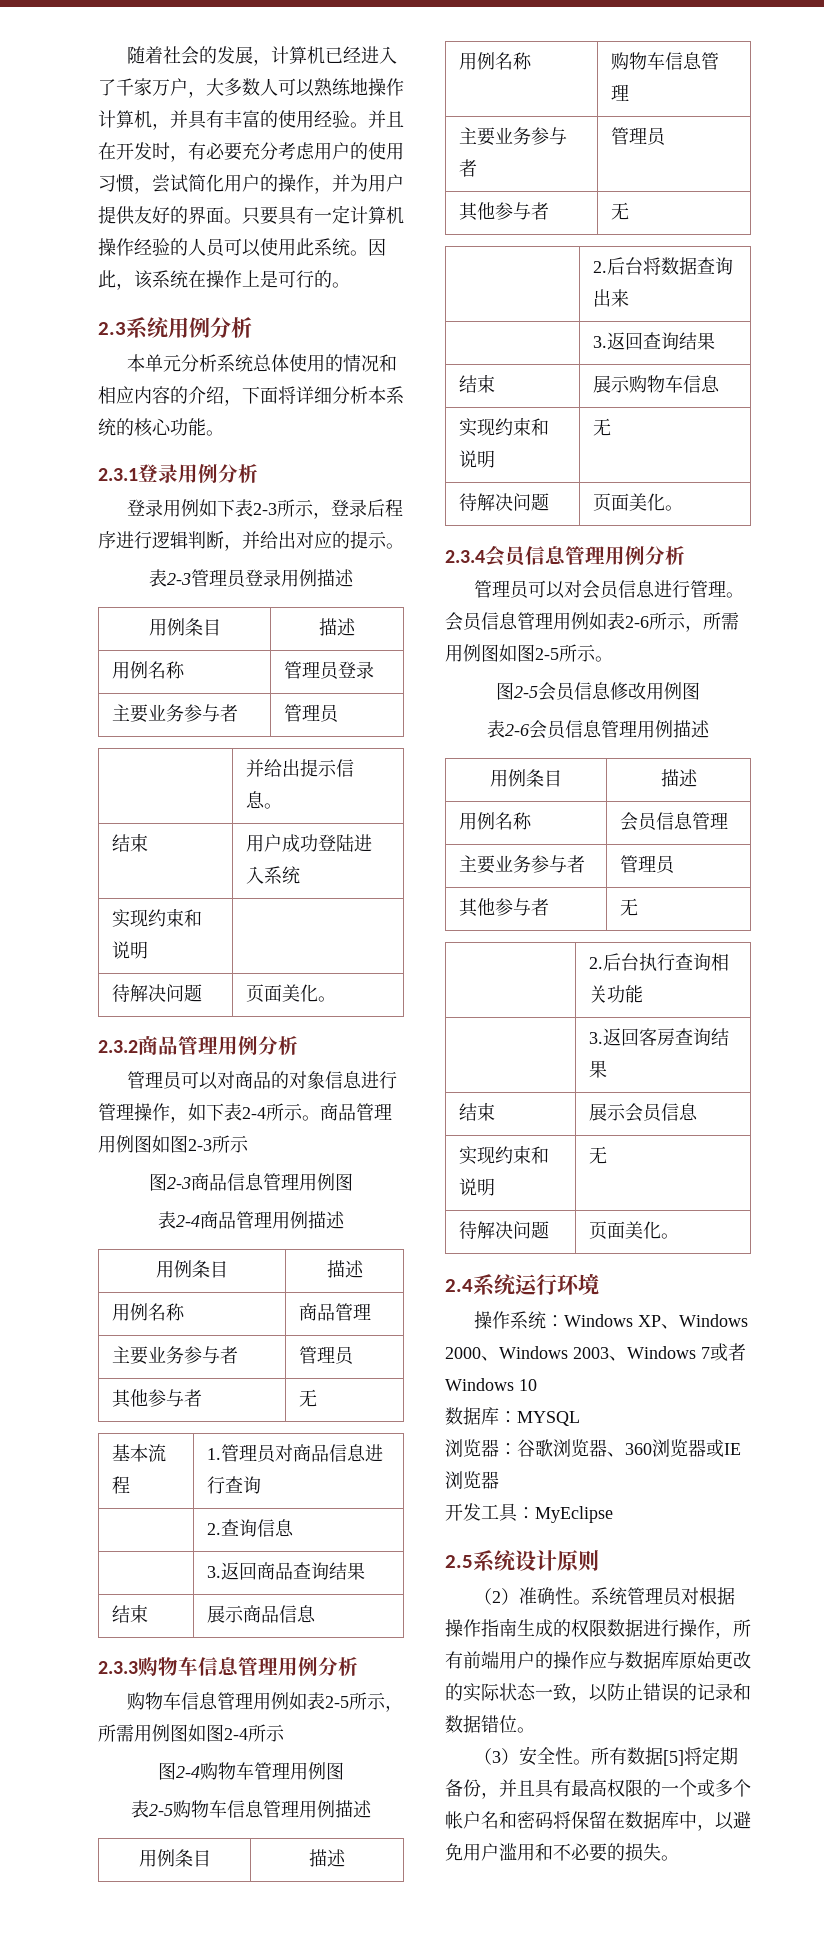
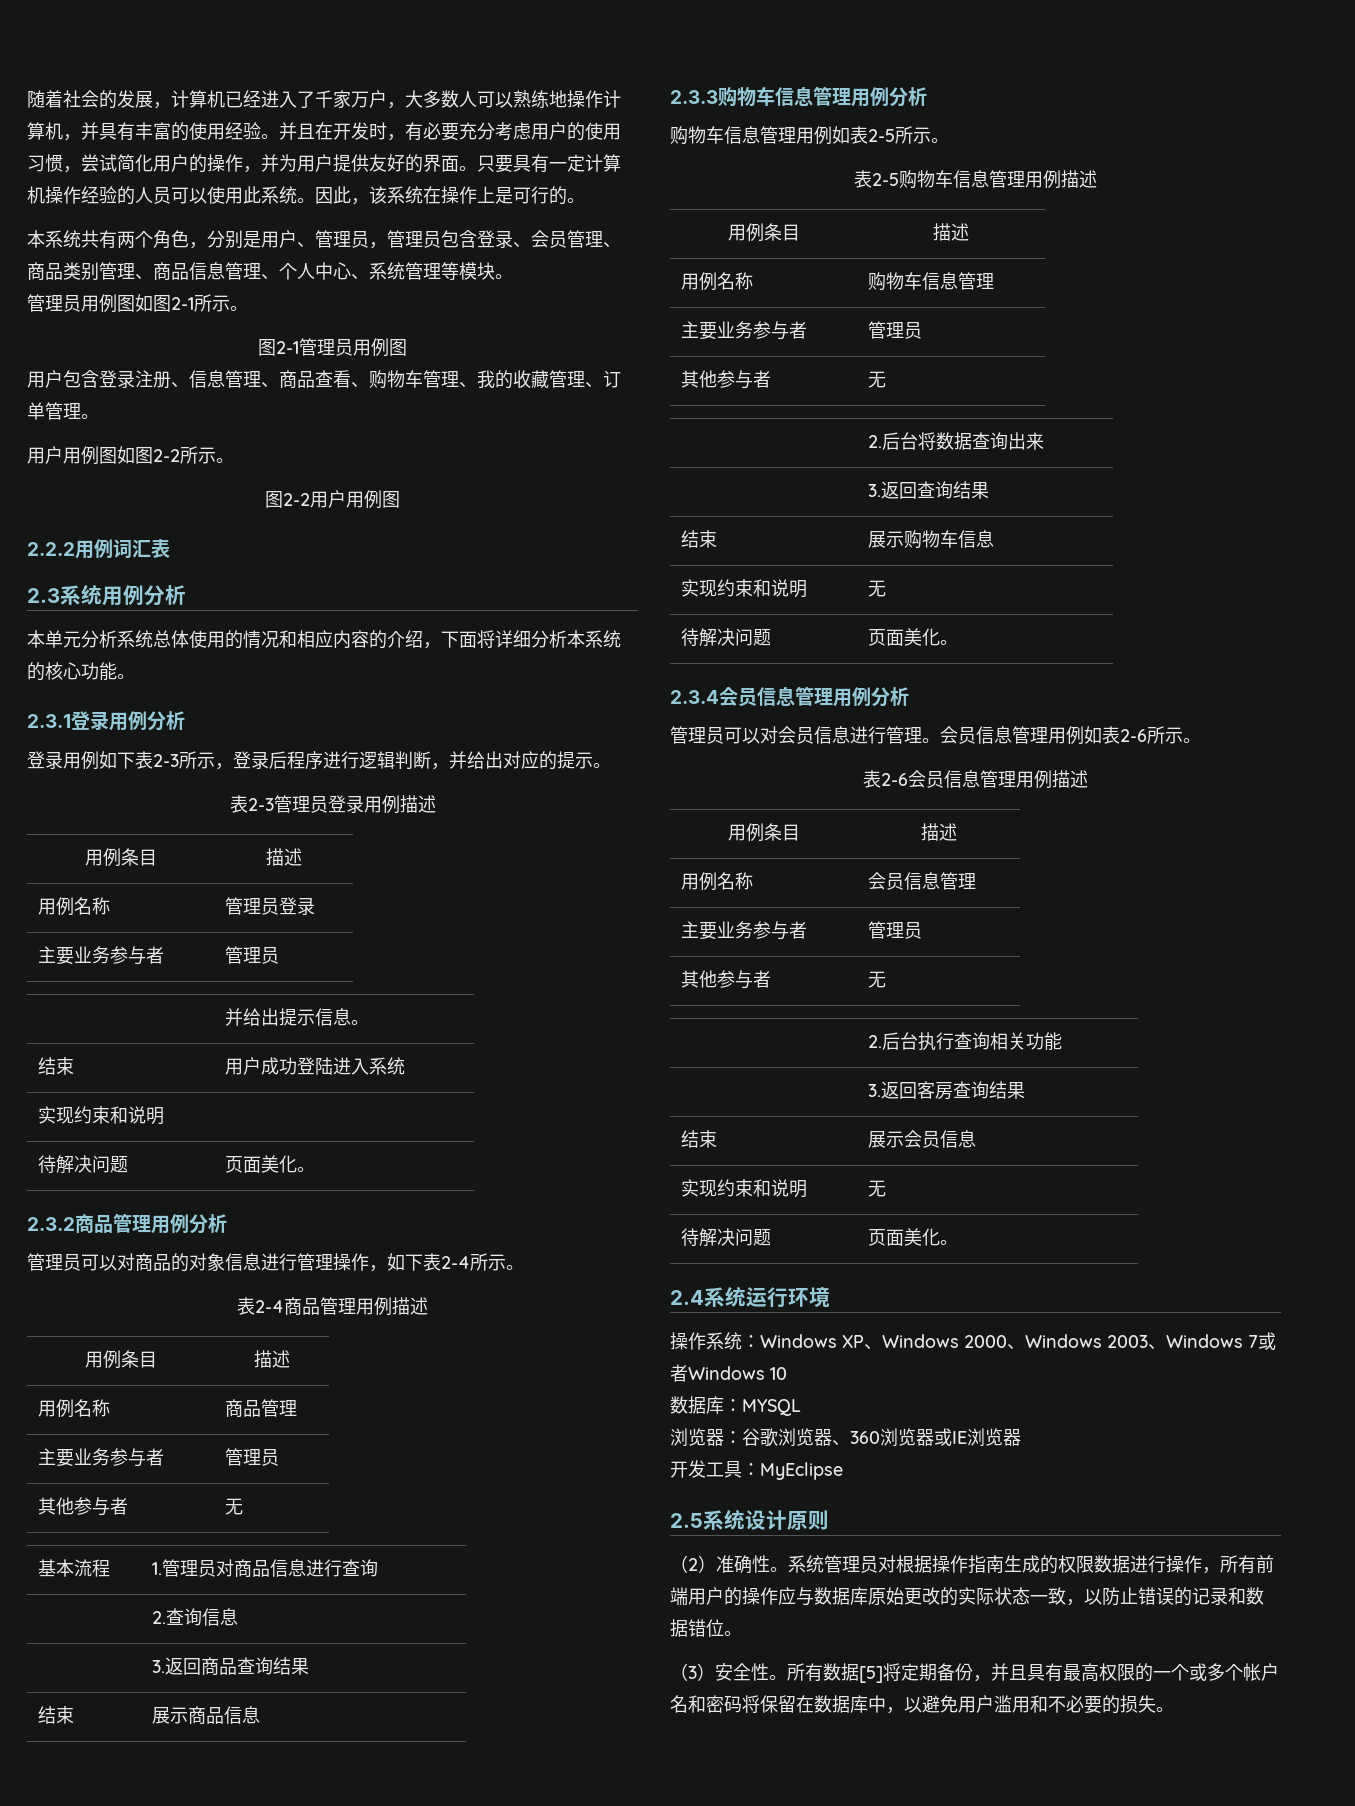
(350, 285) none -> [27,230,621,249] [27,262,513,281] [27,294,248,313] [258,338,407,357] [27,370,621,389] [27,402,99,420] [27,446,234,465] [265,490,400,509] [27,539,170,559] // 本系统共有两个角色，分别是用户、管理员，管理员包含登录、会员管理、商品类别管理、商品信息管理、个人中心、系统管理等模块。 // 管理员用例图如图2-1所示。 // 图2-1管理员用例图 // 用户包含登录注册、信息管理、商品查看、购物车管理、我的收藏管理、订单管理。 // 用户用例图如图2-2所示。 // 图2-2用户用例图 // 2.2.2用例词汇表
[320,1103,392,1121] [98,1135,249,1153] [149,1173,353,1191] 商品管理用例图如图2-3所示 // 图2-3商品信息管理用例图 -> (524, 1267) none
[384,1705,403,1712] [98,1724,285,1742] [158,1762,344,1780] ，所需用例图如图2-4所示 // 图2-4购物车管理用例图 -> [931,138,949,143] 。
[685,612,739,632] [445,644,613,662] [496,682,700,701] ，所需用例图如图2-5所示。 // 图2-5会员信息修改用例图 -> [1183,738,1201,743] 。

